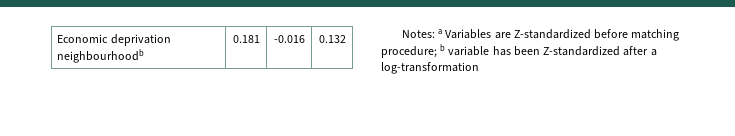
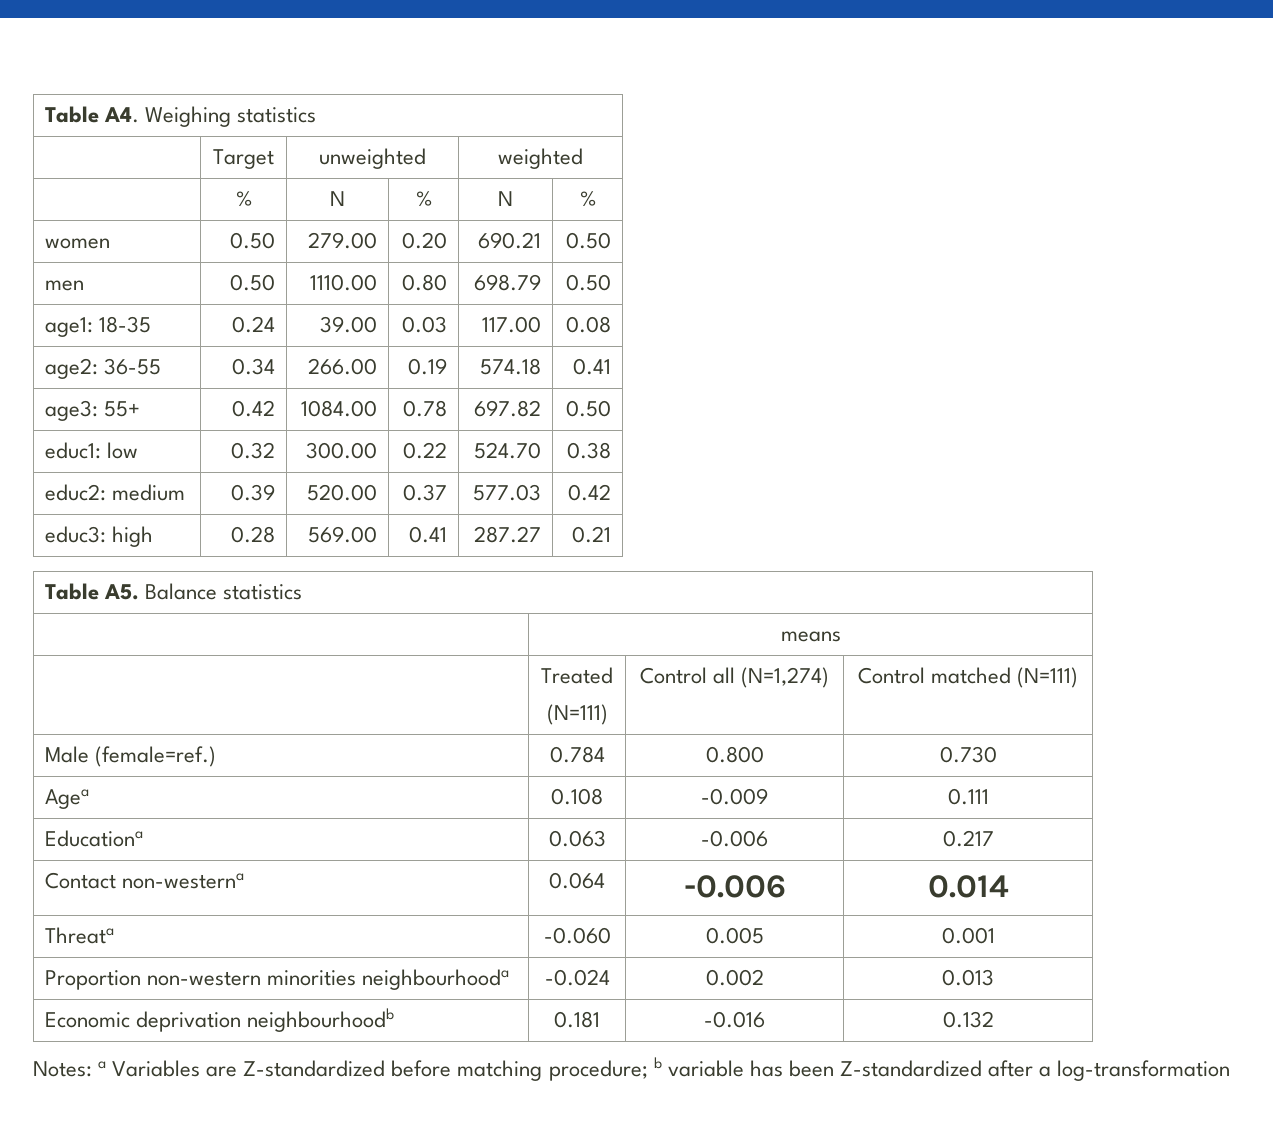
(57, 38) none -> [45,106,317,127] [213,149,274,169] [319,148,426,169] [498,148,583,169] [235,191,252,206] [330,191,345,206] [415,191,432,206] [498,191,513,206] [579,191,596,206] [45,238,111,249] [229,232,275,249] [307,232,377,249] [401,232,447,249] [477,232,541,249] [565,232,611,249] [45,280,85,291] [229,274,275,291] [309,274,377,291] [401,274,447,291] [473,274,541,291] [565,274,611,291] [45,316,152,337] [231,316,275,333] [319,316,377,333] [401,316,447,333] [481,316,541,333] [565,316,611,333] [45,358,162,379] [231,358,275,375] [307,358,377,375] [407,358,447,375] [479,358,541,375] [572,358,611,375] [45,400,141,421] [231,400,275,417] [300,400,377,417] [402,400,447,417] [473,400,541,417] [565,400,611,417] [45,442,139,459] [230,442,275,459] [305,442,377,459] [402,442,447,459] [473,442,541,459] [566,442,611,459] [45,484,186,501] [230,484,275,501] [306,484,377,501] [402,484,447,501] [472,484,541,501] [567,484,611,501] [45,526,154,547] [230,526,275,543] [307,526,377,543] [408,526,447,543] [473,526,541,543] [571,526,611,543] [45,583,303,600] [780,631,841,642] [541,667,613,684] [546,704,608,725] [639,667,830,688] [857,667,1079,688] [45,746,217,767] [549,746,605,763] [705,746,764,763] [939,746,997,763] [45,789,90,809] [551,788,603,805] [701,788,768,805] [947,788,989,805] [45,830,144,847] [548,830,606,847] [701,830,768,847] [942,830,994,847] [45,872,245,889] [549,872,605,889] [683,875,786,898] [927,875,1009,898] [45,927,115,944] [543,927,611,944] [705,927,764,944] [941,927,995,944] [45,969,510,990] [544,969,610,986] [705,969,764,986] [942,969,994,986] Table A4. Weighing statistics // | Target | unweighted | weighted // | % | N | % | N | % // women | 0.50 | 279.00 | 0.20 | 690.21 | 0.50 // men | 0.50 | 1110.00 | 0.80 | 698.79 | 0.50 // age1: 18-35 | 0.24 | 39.00 | 0.03 | 117.00 | 0.08 // age2: 36-55 | 0.34 | 266.00 | 0.19 | 574.18 | 0.41 // age3: 55+ | 0.42 | 1084.00 | 0.78 | 697.82 | 0.50 // educ1: low | 0.32 | 300.00 | 0.22 | 524.70 | 0.38 // educ2: medium | 0.39 | 520.00 | 0.37 | 577.03 | 0.42 // educ3: high | 0.28 | 569.00 | 0.41 | 287.27 | 0.21 // Table A5. Balance statistics // | means // | Treated // (N=111) | Control all (N=1,274) | Control matched (N=111) // Male (female=ref.) | 0.784 | 0.800 | 0.730 // Agea | 0.108 | -0.009 | 0.111 // Educationa | 0.063 | -0.006 | 0.217 // Contact non-westerna | 0.064 | -0.006 | 0.014 // Threata | -0.060 | 0.005 | 0.001 // Proportion non-western minorities neighbourhooda | -0.024 | 0.002 | 0.013 //

